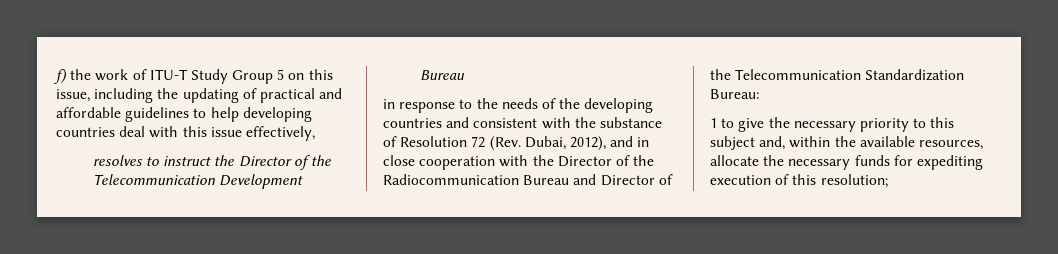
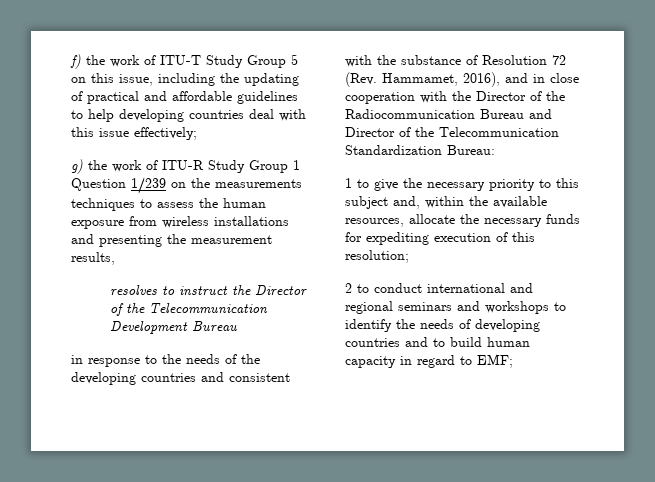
[245,126,315,141] effectively, -> [134,127,197,140] [71,159,300,174] [71,177,302,194] [71,198,266,211] [71,216,289,229] [71,234,272,247] [71,252,115,265] effectively; // g) the work of ITU-R Study Group 1 Question 1/239 on the measurements techniques to assess the human exposure from wireless installations and presenting the measurement results,
[524,136,606,151] Dubai, 2012), -> [382,72,500,87] Hammamet, 2016),
(888, 181) none -> [345,283,533,293] [345,301,566,314] [345,319,540,332] [345,337,530,347] [345,354,513,368] // 2 to conduct international and regional seminars and workshops to identify the needs of developing countries and to build human capacity in regard to EMF;

